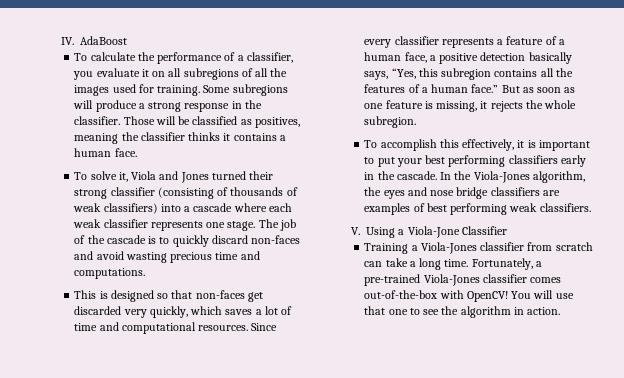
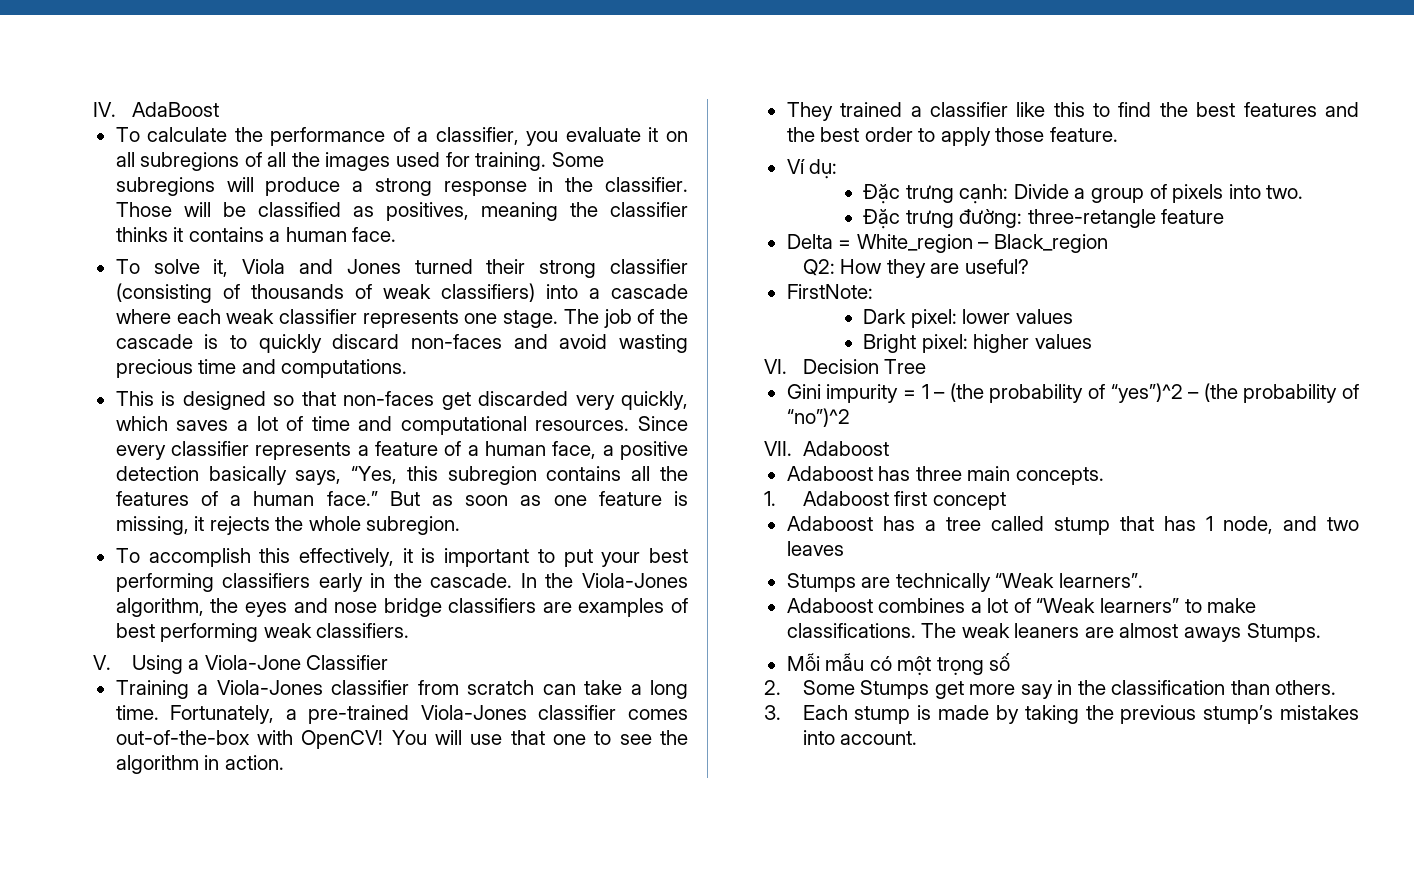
(560, 311) none -> [786,102,1359,121] [786,127,1119,146] [786,159,838,179] [863,184,1304,204] [863,209,1225,229] [786,234,1108,253] [802,259,1029,278] [786,284,873,299] [863,309,1073,328] [863,334,1092,353] [764,359,927,374] [786,383,1359,403] [786,408,850,427] [764,441,889,456] [786,466,1104,485] [764,491,1006,510] [786,516,1359,535] [786,541,844,556] [786,573,1143,592] [786,598,1257,613] [786,623,1321,642] [786,653,1011,675] [764,680,1337,699] [764,705,1359,724] [802,730,918,745] // They trained a classifier like this to find the best features and the best order to apply those feature. // Ví dụ: // Đặc trưng cạnh: Divide a group of pixels into two. // Đặc trưng đường: three-retangle feature // Delta = White_region – Black_region // Q2: How they are useful? // FirstNote: // Dark pixel: lower values // Bright pixel: higher values // VI. Decision Tree // Gini impurity = 1 – (the probability of “yes”)^2 – (the probability of “no”)^2 // VII. Adaboost // Adaboost has three main concepts. // 1. Adaboost first concept // Adaboost has a tree called stump that has 1 node, and two leaves // Stumps are technically “Weak learners”. // Adaboost combines a lot of “Weak learners” to make classifications. The weak leaners are almost aways Stumps. // Mỗi mẫu có một trọng số // 2. Some Stumps get more say in the classification than others. // 3. Each stump is made by taking the previous stump’s mistakes into account.

